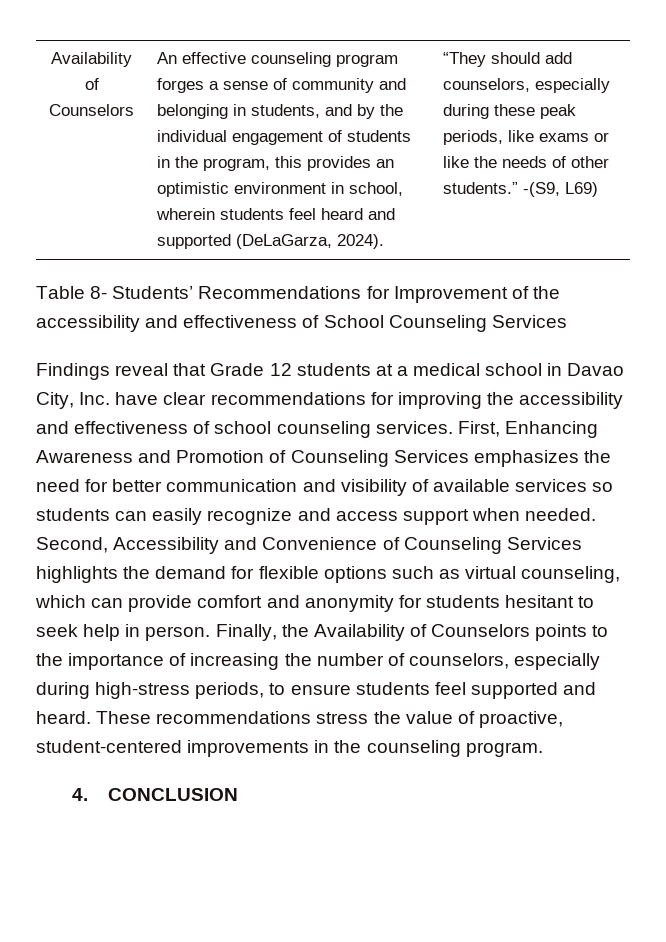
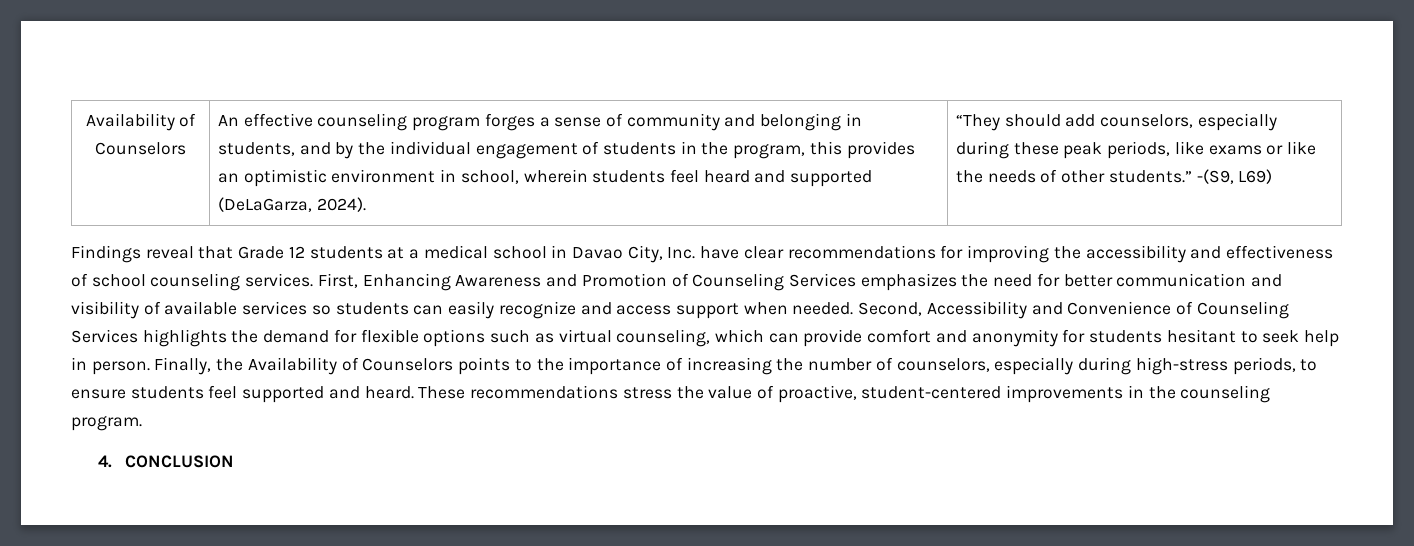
[36,286,560,303] [36,315,567,332] // Table 8- Students’ Recommendations for Improvement of the accessibility and effectiveness of School Counseling Services -> (1273, 176) none

